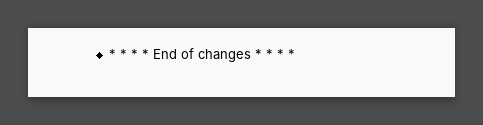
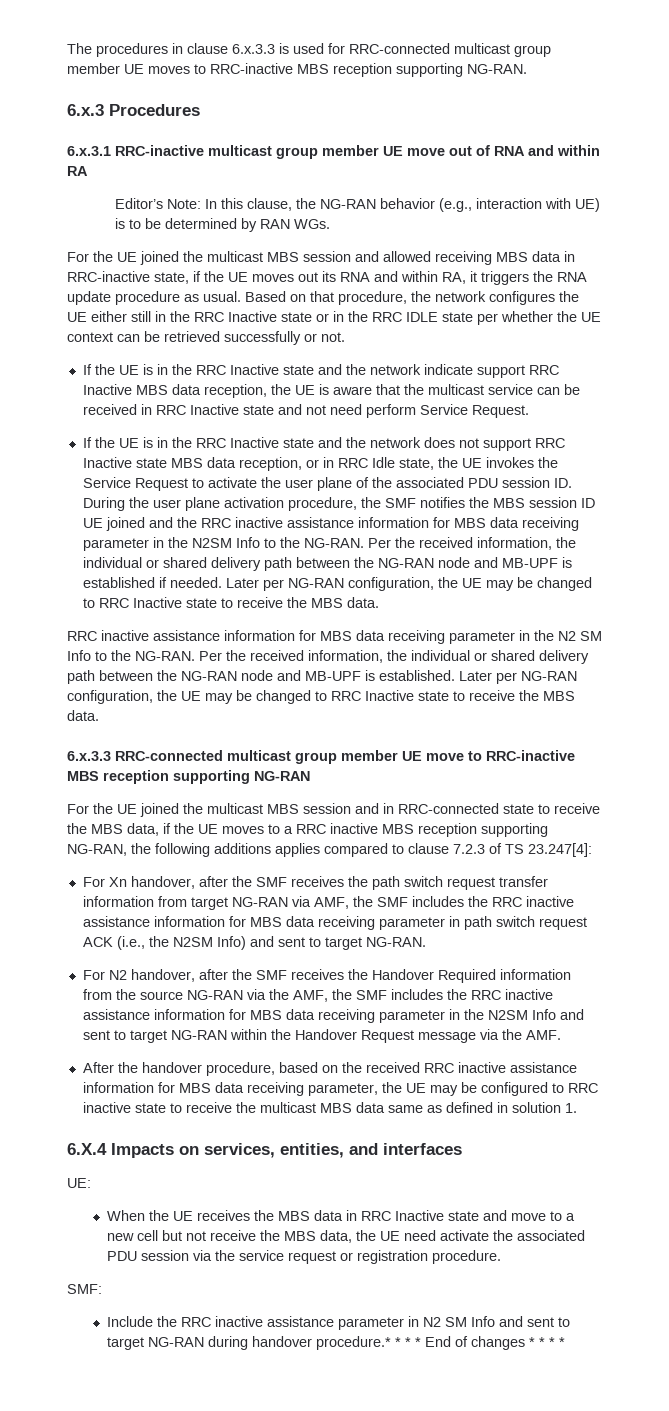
[109,49,117,59] * -> [67,43,551,57] [67,63,527,77] [67,104,200,116] [67,145,600,159] [67,166,88,176] [114,198,600,212] [114,218,330,232] [67,251,575,265] [67,271,587,285] [67,291,579,305] [67,311,601,325] [67,331,345,345] [82,364,559,378] [82,384,580,398] [82,404,529,418] [82,437,565,451] [82,457,558,471] [82,477,572,491] [82,497,595,511] [82,517,579,531] [82,537,576,551] [82,557,572,571] [82,577,592,591] [82,597,379,608] [67,630,602,644] [67,650,589,664] [67,670,577,684] [67,690,575,704] [67,710,99,721] [67,750,575,764] [67,770,310,784] [67,803,600,817] [67,823,548,837] [67,843,592,857] [82,876,548,890] [82,896,574,910] [82,916,587,930] [82,936,426,950] [82,969,571,983] [82,989,553,1002] [82,1009,584,1023] [82,1029,561,1043] [82,1062,577,1076] [82,1082,598,1096] [82,1102,577,1113] [67,1143,462,1158] [67,1178,91,1188] [106,1210,575,1221] [106,1230,585,1243] [106,1250,501,1264] [67,1284,102,1294] [106,1316,570,1330] [106,1336,391,1350] The procedures in clause 6.x.3.3 is used for RRC-connected multicast group member UE moves to RRC-inactive MBS reception supporting NG-RAN. // 6.x.3 Procedures // 6.x.3.1 RRC-inactive multicast group member UE move out of RNA and within RA // Editor’s Note: In this clause, the NG-RAN behavior (e.g., interaction with UE) is to be determined by RAN WGs. // For the UE joined the multicast MBS session and allowed receiving MBS data in RRC-inactive state, if the UE moves out its RNA and within RA, it triggers the RNA update procedure as usual. Based on that procedure, the network configures the UE either still in the RRC Inactive state or in the RRC IDLE state per whether the UE context can be retrieved successfully or not. // If the UE is in the RRC Inactive state and the network indicate support RRC Inactive MBS data reception, the UE is aware that the multicast service can be received in RRC Inactive state and not need perform Service Request. // If the UE is in the RRC Inactive state and the network does not support RRC Inactive state MBS data reception, or in RRC Idle state, the UE invokes the Service Request to activate the user plane of the associated PDU session ID. During the user plane activation procedure, the SMF notifies the MBS session ID UE joined and the RRC inactive assistance information for MBS data receiving parameter in the N2SM Info to the NG-RAN. Per the received information, the individual or shared delivery path between the NG-RAN node and MB-UPF is established if needed. Later per NG-RAN configuration, the UE may be changed to RRC Inactive state to receive the MBS data. // RRC inactive assistance information for MBS data receiving parameter in the N2 SM Info to the NG-RAN. Per the received information, the individual or shared delivery path between the NG-RAN node and MB-UPF is established. Later per NG-RAN configuration, the UE may be changed to RRC Inactive state to receive the MBS data. // 6.x.3.3 RRC-connected multicast group member UE move to RRC-inactive MBS reception supporting NG-RAN // For the UE joined the multicast MBS session and in RRC-connected state to receive the MBS data, if the UE moves to a RRC inactive MBS reception supporting NG-RAN, the following additions applies compared to clause 7.2.3 of TS 23.247[4]: // For Xn handover, after the SMF receives the path switch request transfer information from target NG-RAN via AMF, the SMF includes the RRC inactive assistance information for MBS data receiving parameter in path switch request ACK (i.e., the N2SM Info) and sent to target NG-RAN. // For N2 handover, after the SMF receives the Handover Required information from the source NG-RAN via the AMF, the SMF includes the RRC inactive assistance information for MBS data receiving parameter in the N2SM Info and sent to target NG-RAN within the Handover Request message via the AMF. // After the handover procedure, based on the received RRC inactive assistance information for MBS data receiving parameter, the UE may be configured to RRC inactive state to receive the multicast MBS data same as defined in solution 1. // 6.X.4 Impacts on services, entities, and interfaces // UE: // When the UE receives the MBS data in RRC Inactive state and move to a new cell but not receive the MBS data, the UE need activate the associated PDU session via the service request or registration procedure. // SMF: // Include the RRC inactive assistance parameter in N2 SM Info and sent to target NG-RAN during handover procedure.*

